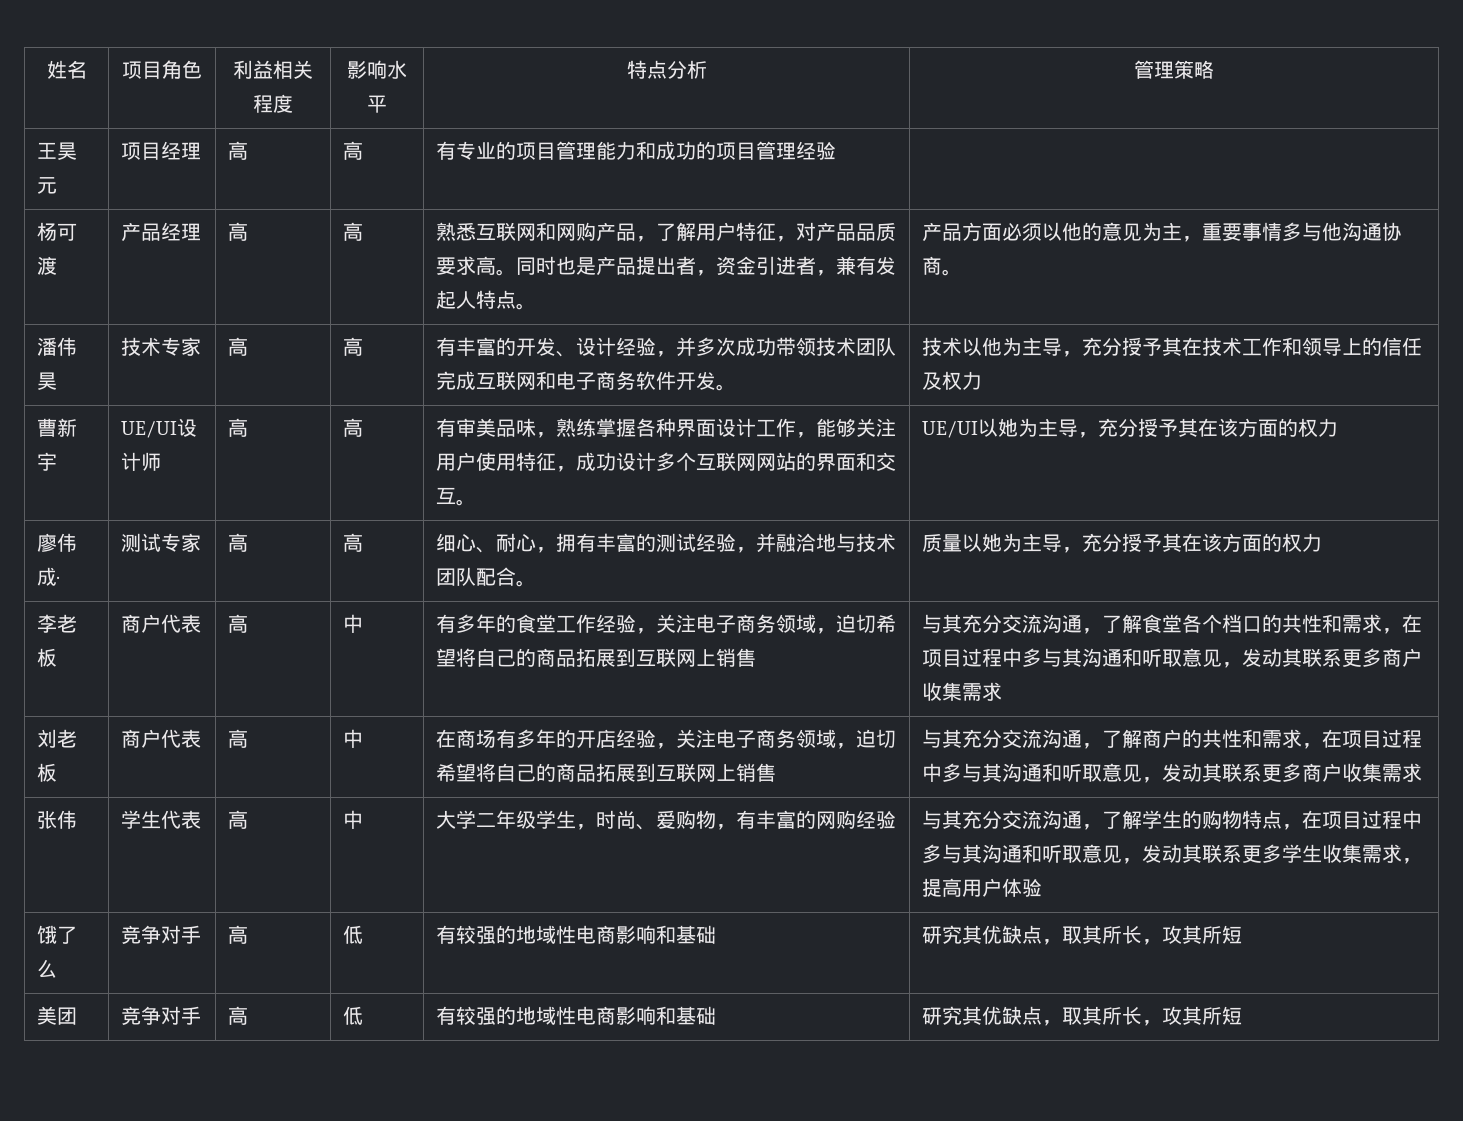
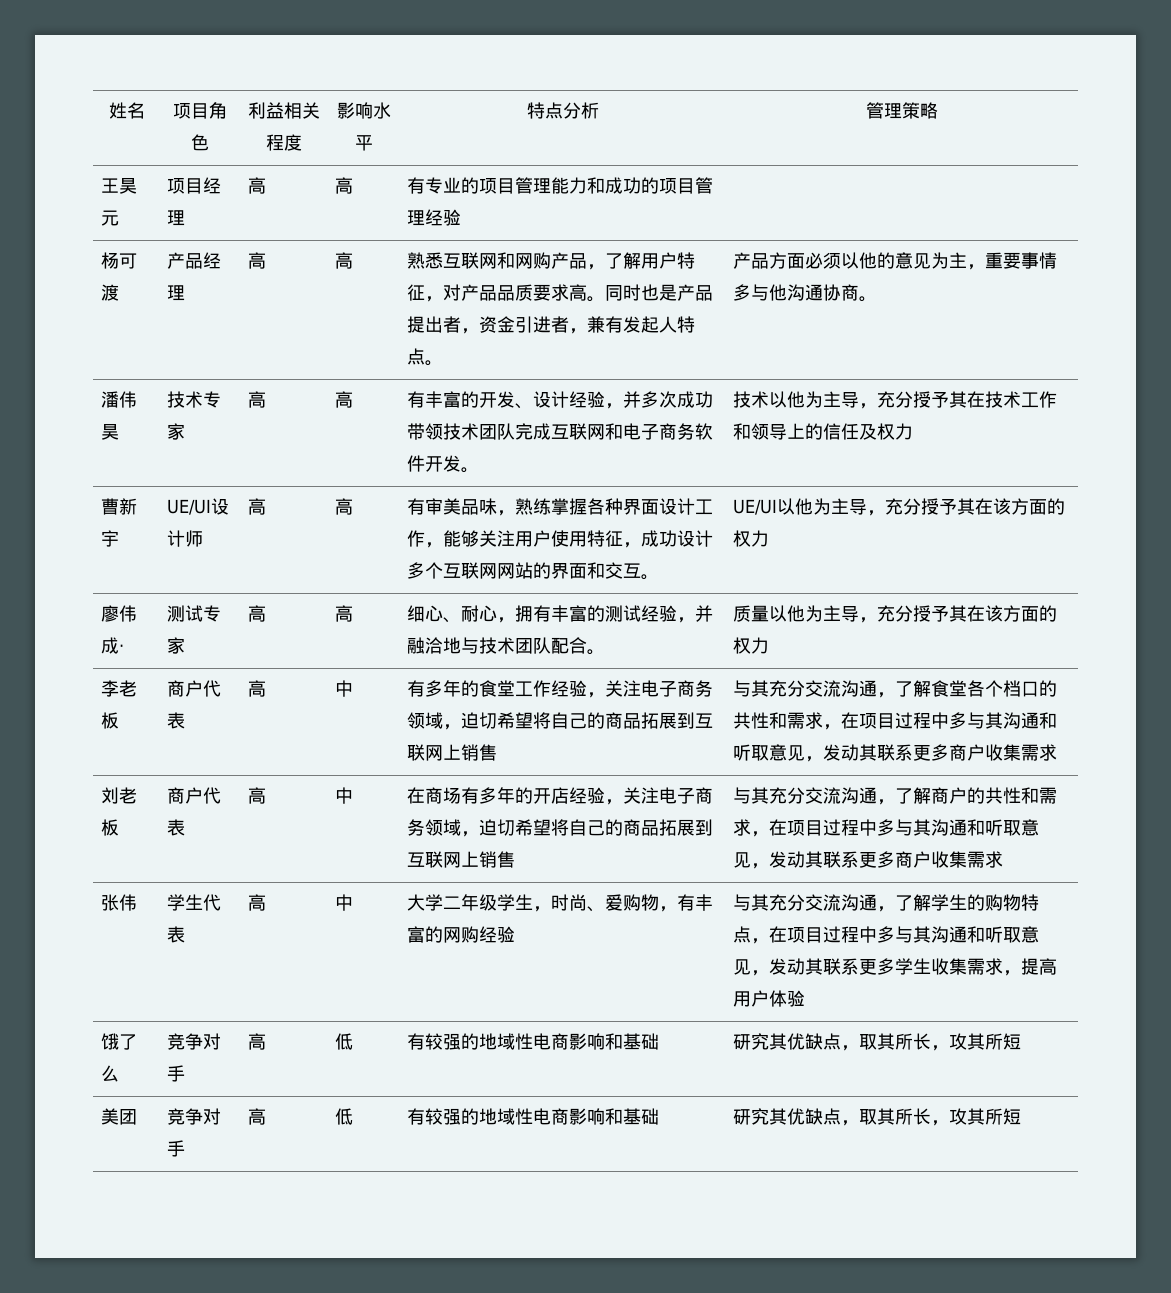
[997,418,1018,437] 她 -> [794,498,813,515] 他
[981,533,1002,552] 她 -> [786,605,805,622] 他

